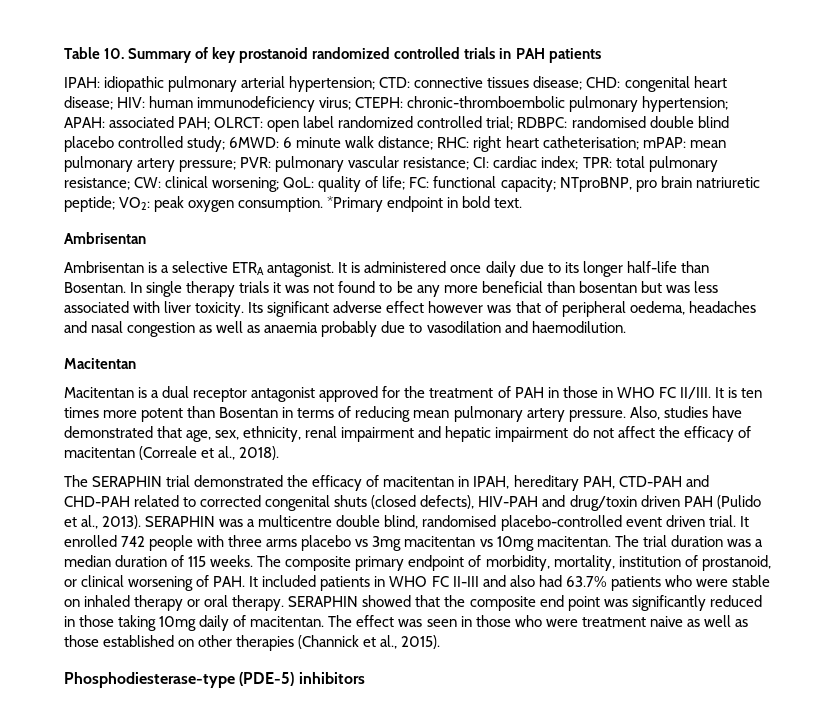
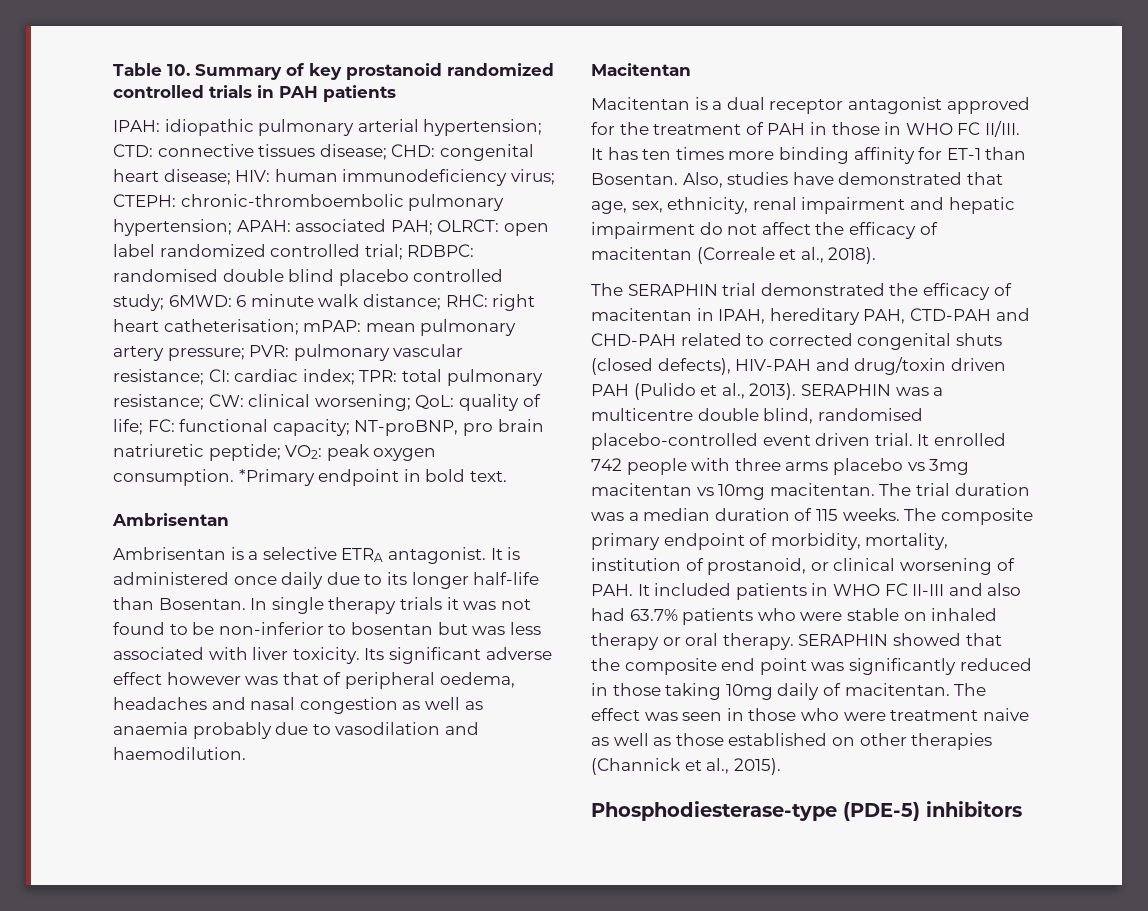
[559,177,632,192] NTproBNP, -> [354,420,459,436] NT-proBNP,
[416,281,575,297] any more beneficial than -> [218,622,347,635] non-inferior to
[727,387,737,398] is -> [607,147,638,160] has
[141,406,626,422] potent than Bosentan in terms of reducing mean pulmonary artery pressure. -> [778,147,1027,164] [591,173,678,185] binding affinity for ET-1 than Bosentan.

